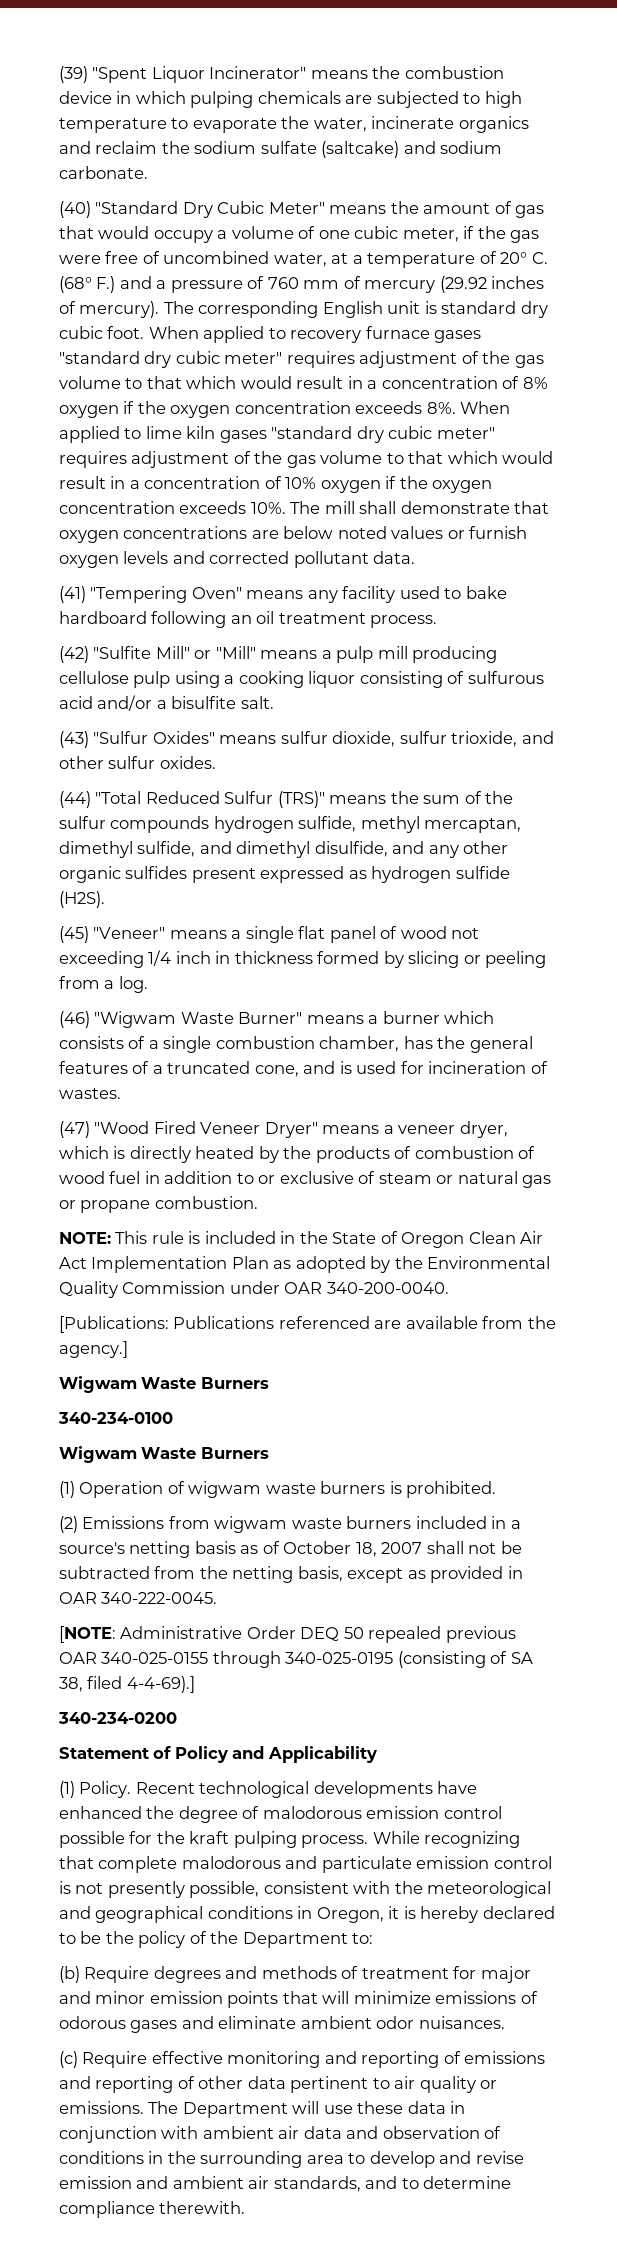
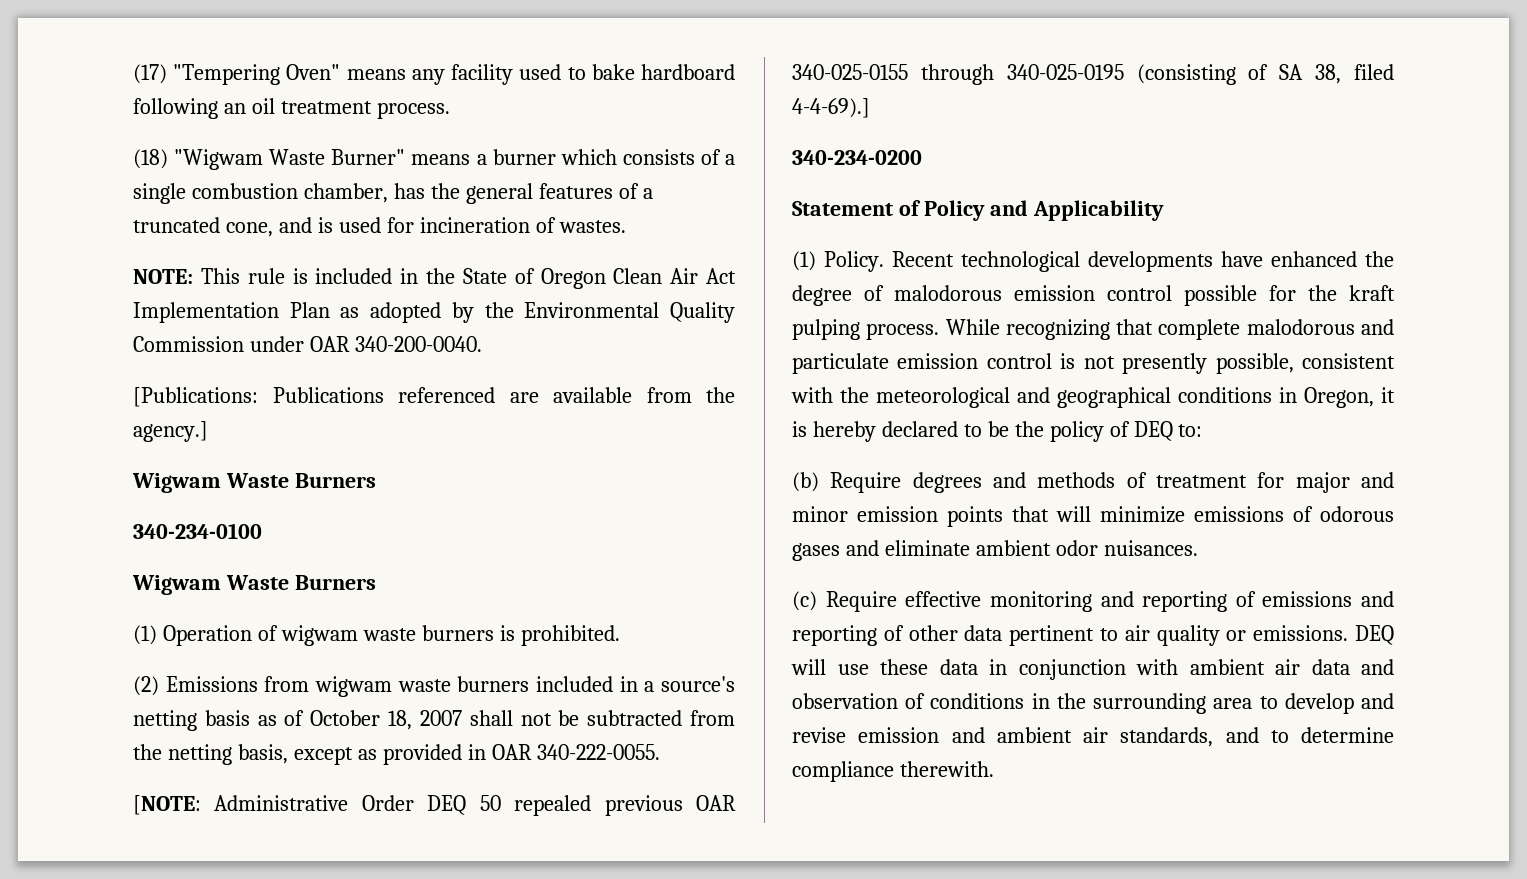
[59,66,504,83] [59,91,522,108] [59,116,529,133] [59,141,503,158] [59,166,148,179] [59,201,545,218] [59,226,540,243] [59,251,548,268] [59,276,545,293] [59,301,548,318] [59,326,482,343] [59,351,544,368] [59,376,548,389] [59,401,511,418] [59,426,495,443] [59,451,554,468] [59,476,493,493] [59,501,550,514] [59,526,528,543] [59,551,416,568] [59,586,86,603] (39) "Spent Liquor Incinerator" means the combustion device in which pulping chemicals are subjected to high temperature to evaporate the water, incinerate organics and reclaim the sodium sulfate (saltcake) and sodium carbonate. // (40) "Standard Dry Cubic Meter" means the amount of gas that would occupy a volume of one cubic meter, if the gas were free of uncombined water, at a temperature of 20° C. (68° F.) and a pressure of 760 mm of mercury (29.92 inches of mercury). The corresponding English unit is standard dry cubic foot. When applied to recovery furnace gases "standard dry cubic meter" requires adjustment of the gas volume to that which would result in a concentration of 8% oxygen if the oxygen concentration exceeds 8%. When applied to lime kiln gases "standard dry cubic meter" requires adjustment of the gas volume to that which would result in a concentration of 10% oxygen if the oxygen concentration exceeds 10%. The mill shall demonstrate that oxygen concentrations are below noted values or furnish oxygen levels and corrected pollutant data. // (41) -> [133,64,167,84] (17)
[59,646,498,663] [59,671,544,688] [59,695,274,711] [59,731,554,748] [59,756,216,769] [59,791,514,808] [59,816,522,833] [59,841,509,858] [59,866,510,883] [59,891,105,908] [59,926,480,943] [59,950,547,968] [59,976,148,993] [59,1011,90,1028] (42) "Sulfite Mill" or "Mill" means a pulp mill producing cellulose pulp using a cooking liquor consisting of sulfurous acid and/or a bisulfite salt. // (43) "Sulfur Oxides" means sulfur dioxide, sulfur trioxide, and other sulfur oxides. // (44) "Total Reduced Sulfur (TRS)" means the sum of the sulfur compounds hydrogen sulfide, methyl mercaptan, dimethyl sulfide, and dimethyl disulfide, and any other organic sulfides present expressed as hydrogen sulfide (H2S). // (45) "Veneer" means a single flat panel of wood not exceeding 1/4 inch in thickness formed by slicing or peeling from a log. // (46) -> [133,149,168,169] (18)
[59,1121,508,1138] [59,1146,536,1163] [59,1171,552,1188] [59,1196,258,1213] // (47) "Wood Fired Veneer Dryer" means a veneer dryer, which is directly heated by the products of combustion of wood fuel in addition to or exclusive of steam or natural gas or propane combustion. -> (626, 226) none
[101,1592,218,1604] 340-222-0045. -> [536,744,660,760] 340-222-0055.
[210,1931,348,1948] the Department -> [1133,421,1173,441] DEQ
[148,2101,288,2118] The Department -> [1355,625,1394,645] DEQ

